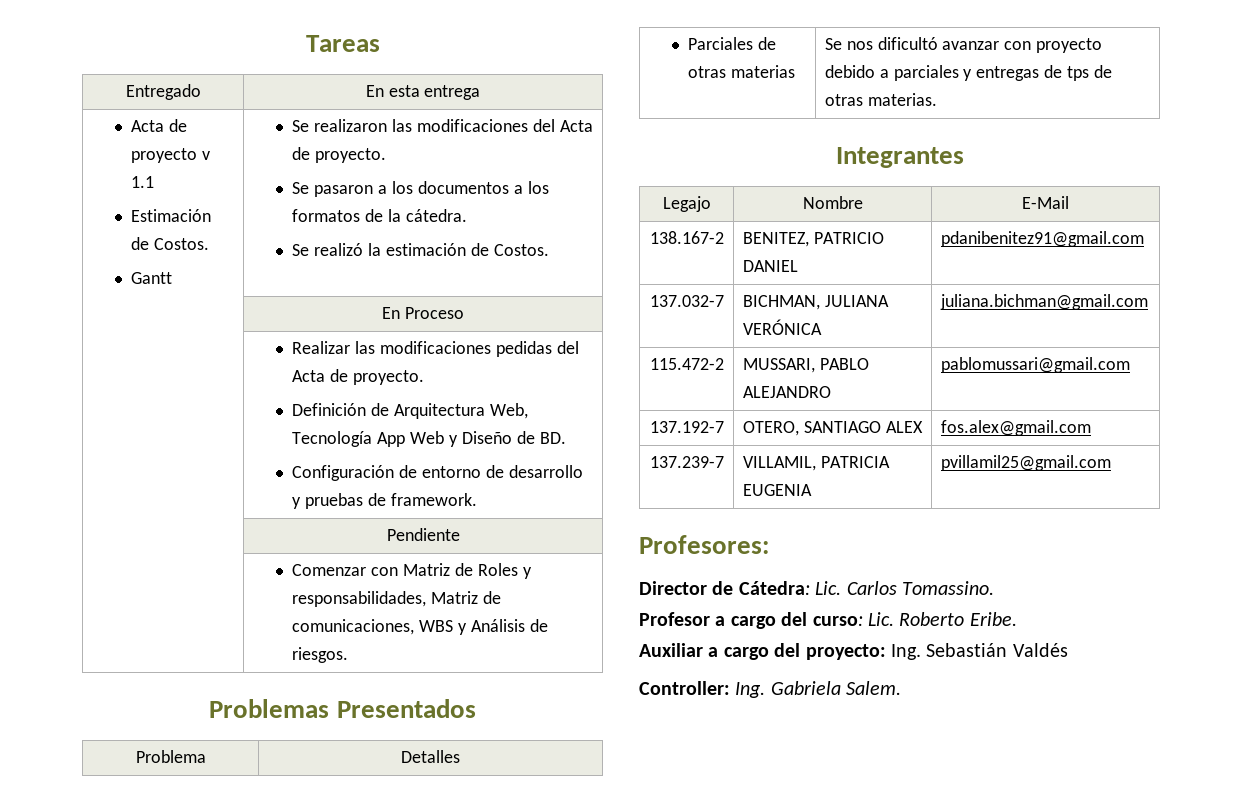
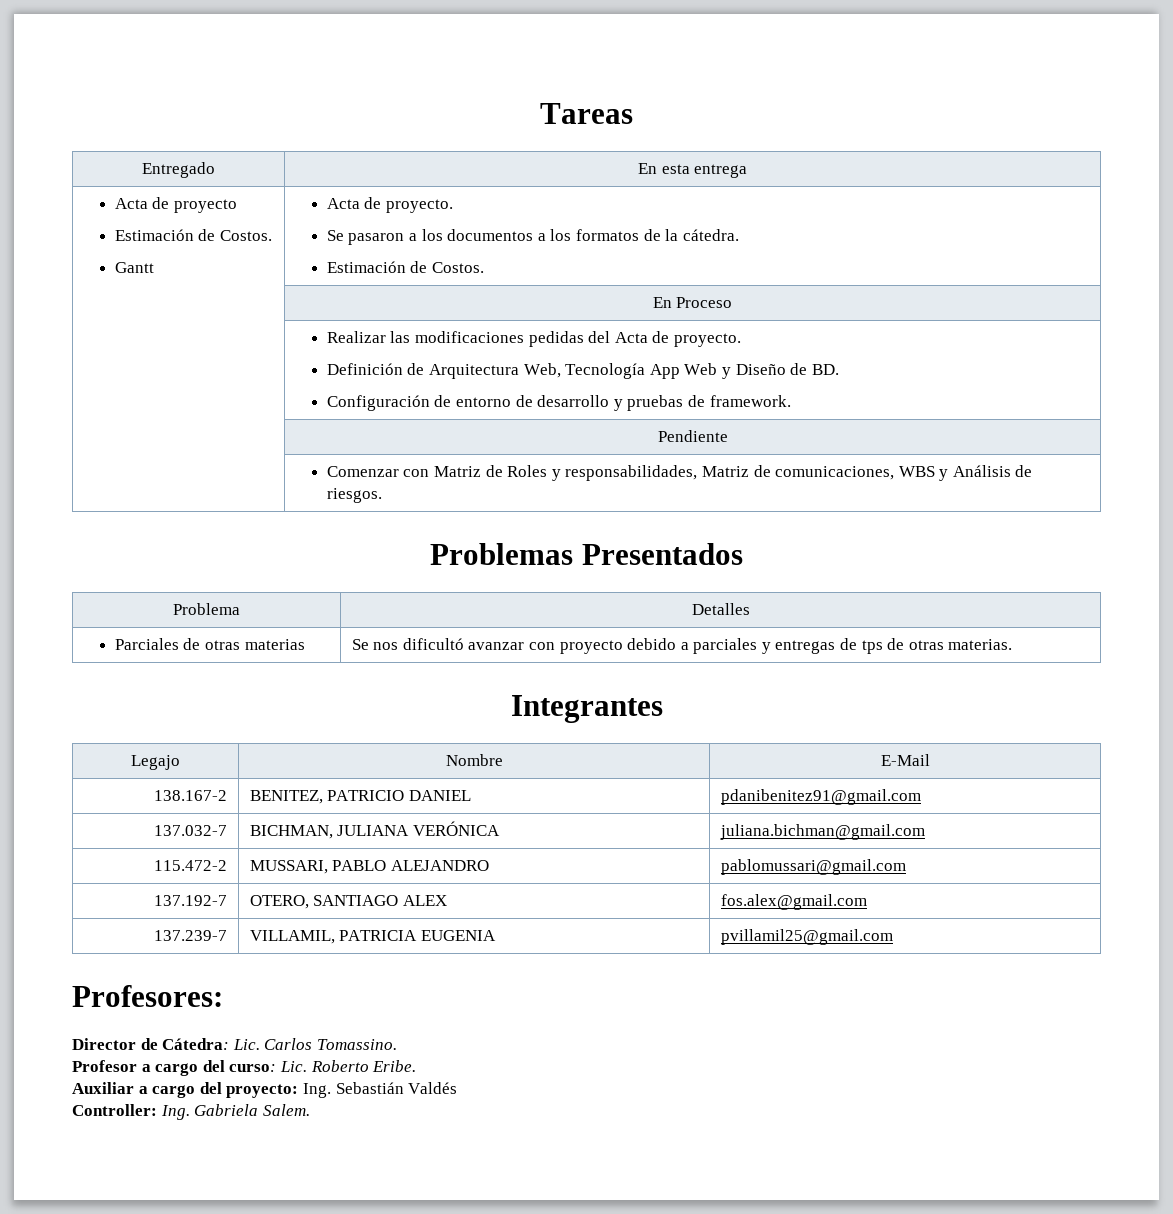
[202,151,211,160] [131,176,155,188] v 1.1 -> (237, 206) none
[292,119,555,132] Se realizaron las modificaciones del -> (154, 267) none
[292,243,466,256] Se realizó la estimación -> [326,261,406,273] Estimación

